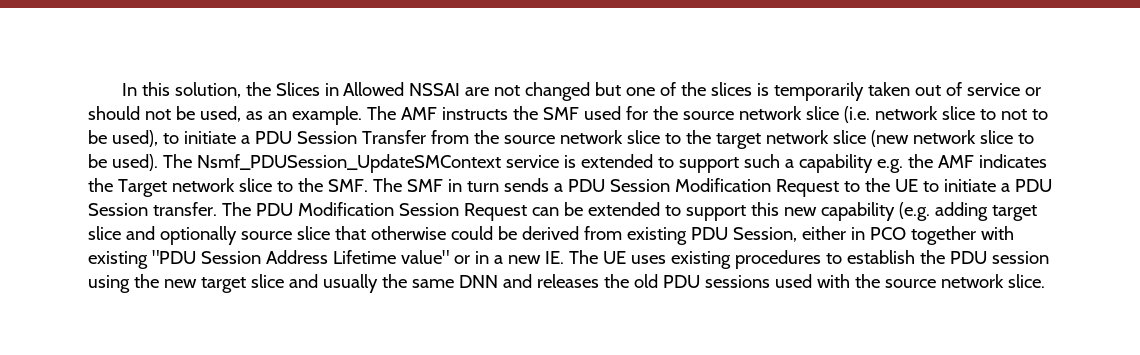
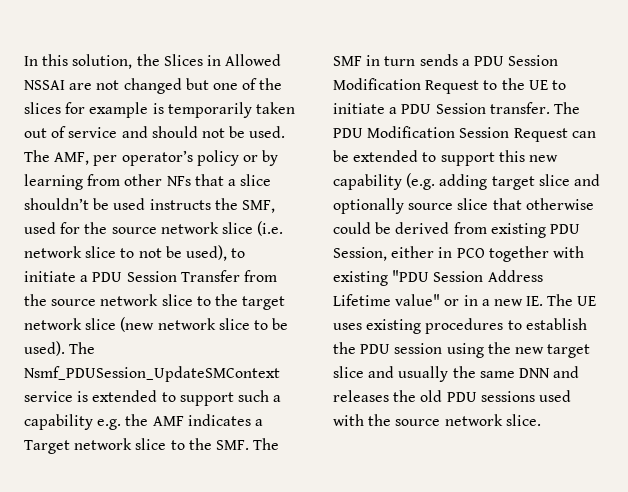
(753, 89) none -> [65,102,149,118] for example
[1025,87,1042,96] or -> [121,126,148,138] and
[199,106,437,125] used, as an example. The AMF -> [249,126,286,138] [24,150,279,166] [24,174,272,190] [24,198,146,210] used. The AMF, per operator’s policy or by learning from other NFs that a slice shouldn’t be used
[542,107,579,120] SMF -> [241,200,275,213] SMF,
[1031,109,1048,120] to -> (162, 253) none
[88,178,113,192] the -> [254,419,263,426] a

